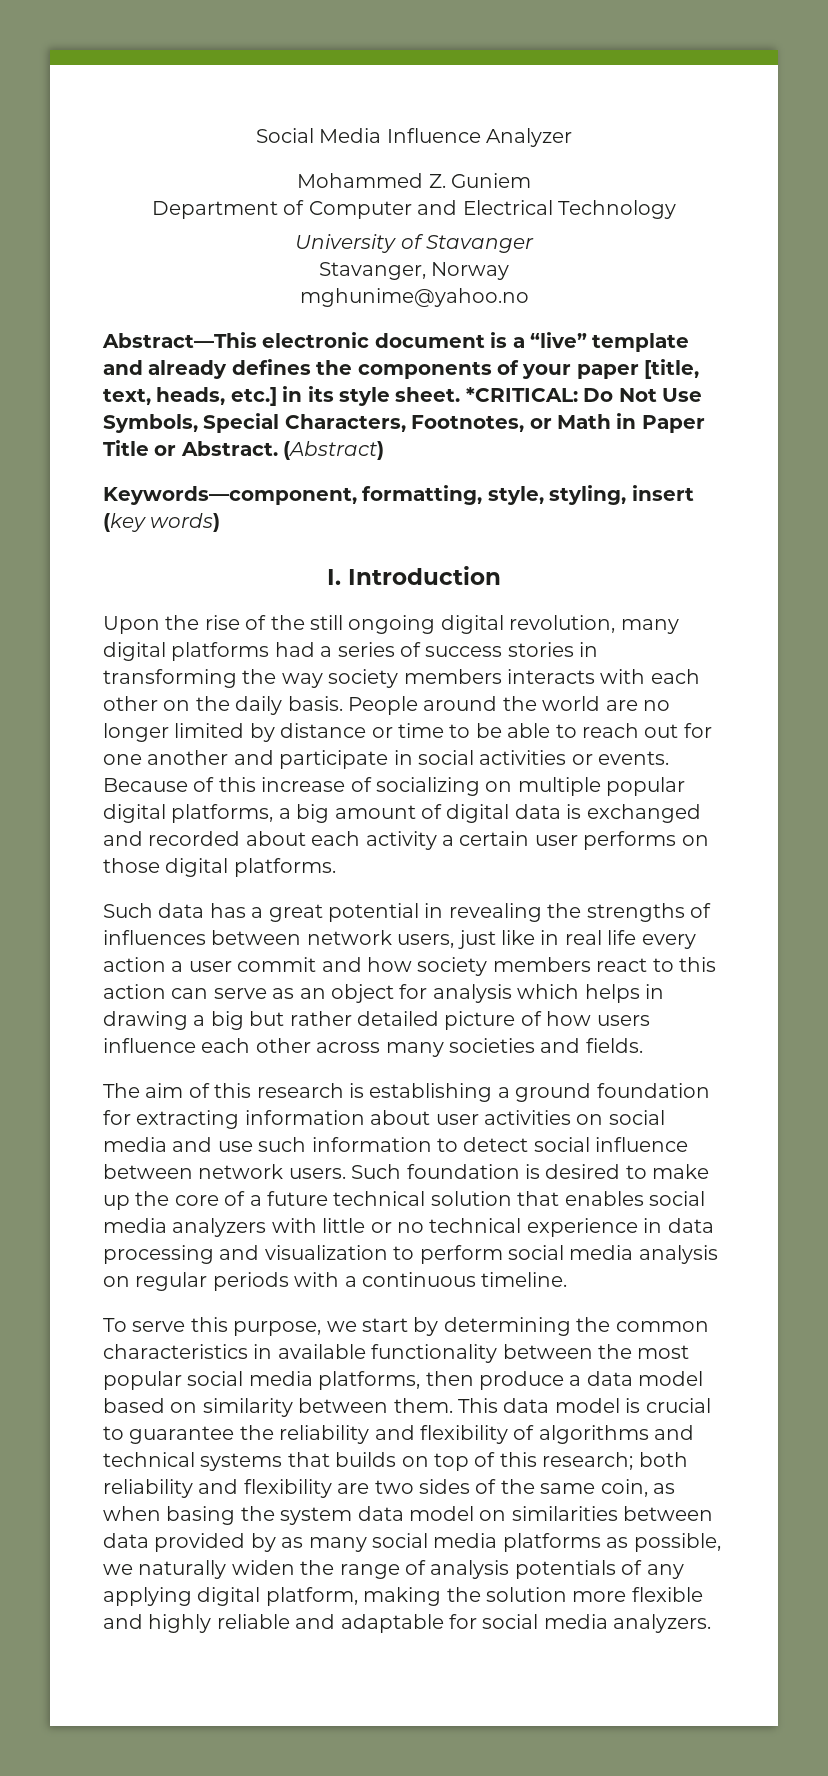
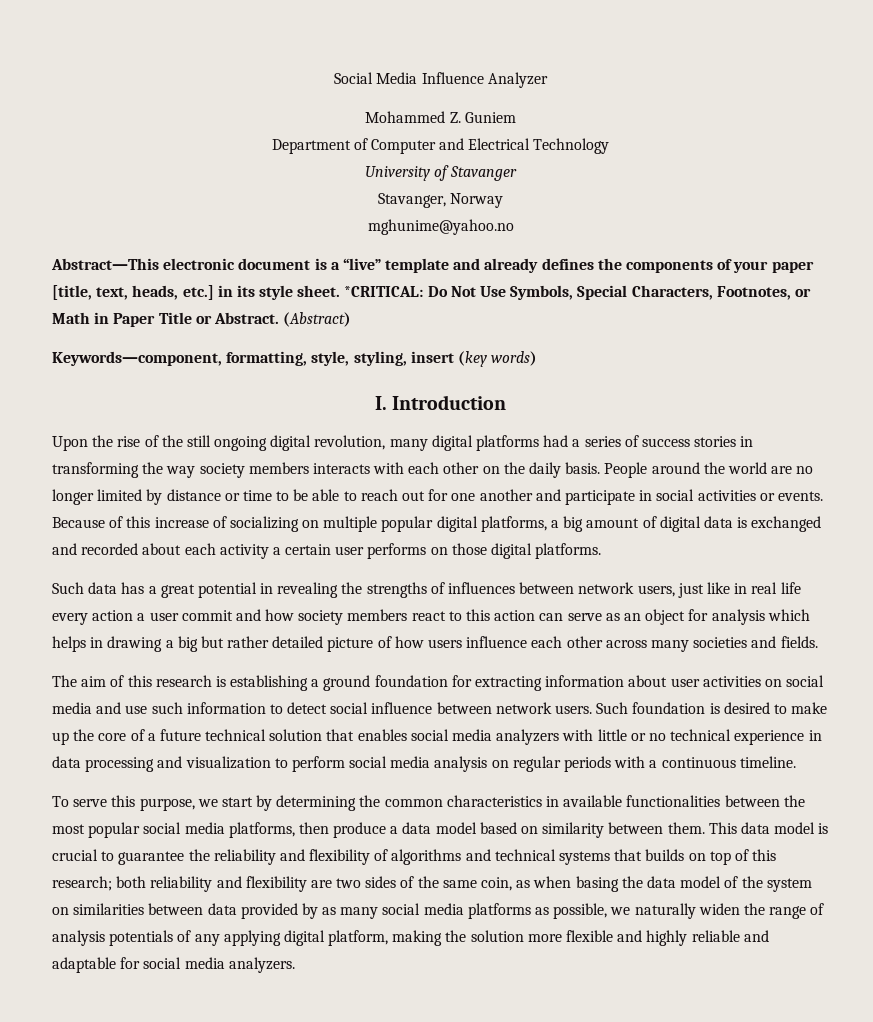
[371,1344,498,1363] functionality -> [626,795,721,807] functionalities
[280,1506,474,1525] system data model -> [646,876,812,892] data model of the system

